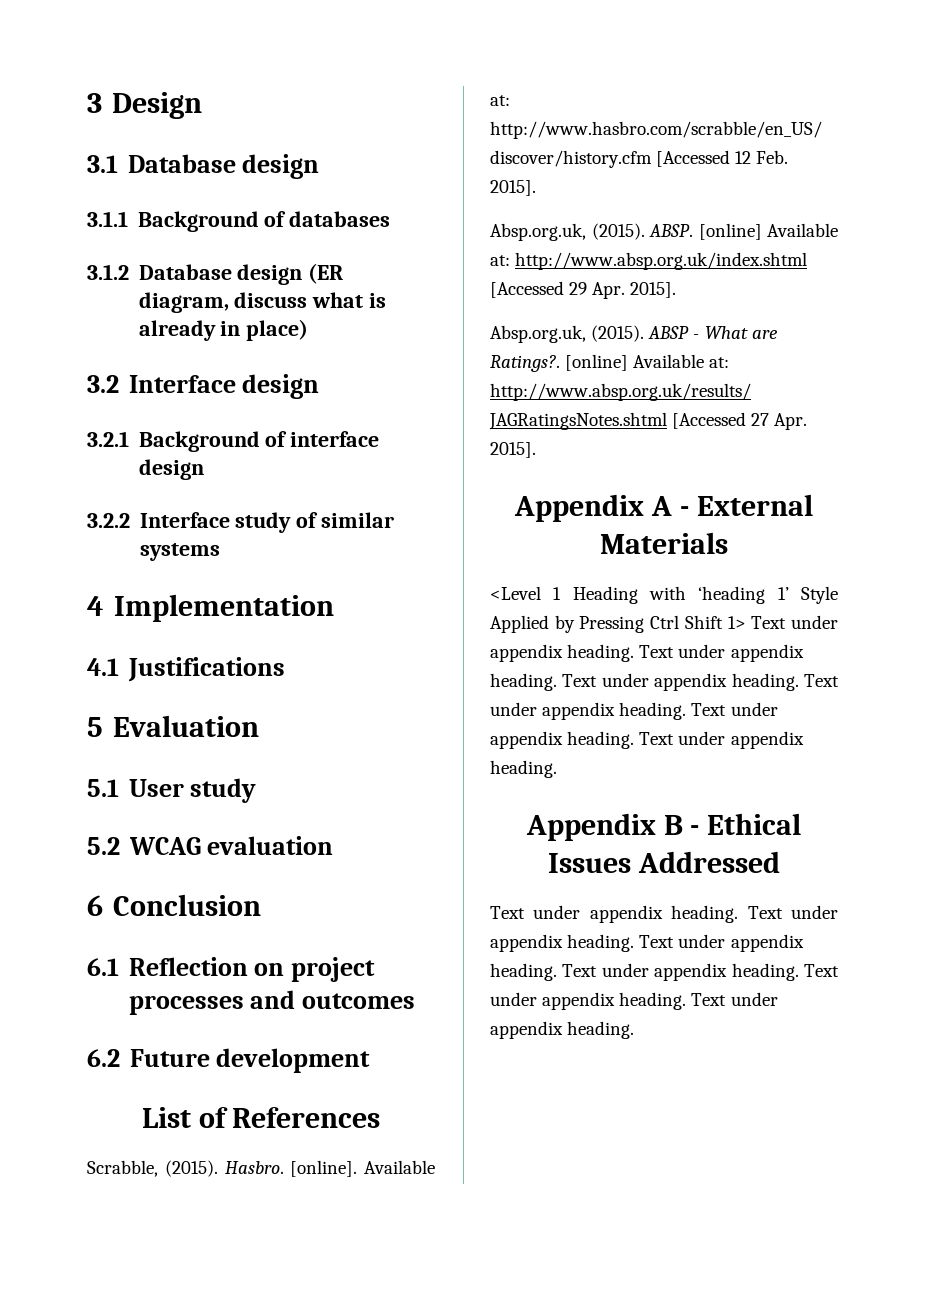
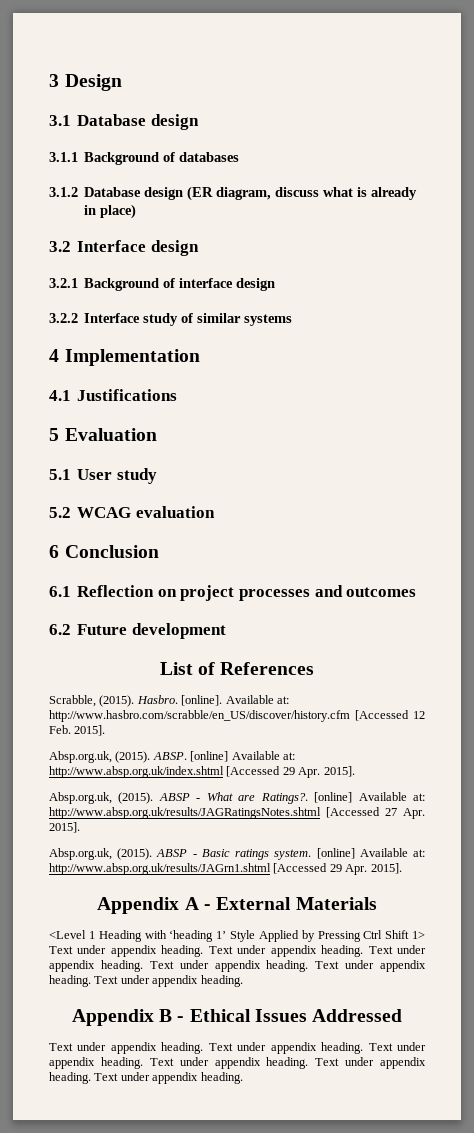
(536, 450) none -> [49,848,426,860] [49,863,402,875] // Absp.org.uk, (2015). ABSP - Basic ratings system. [online] Available at: http://www.absp.org.uk/results/JAGrn1.shtml [Accessed 29 Apr. 2015].

